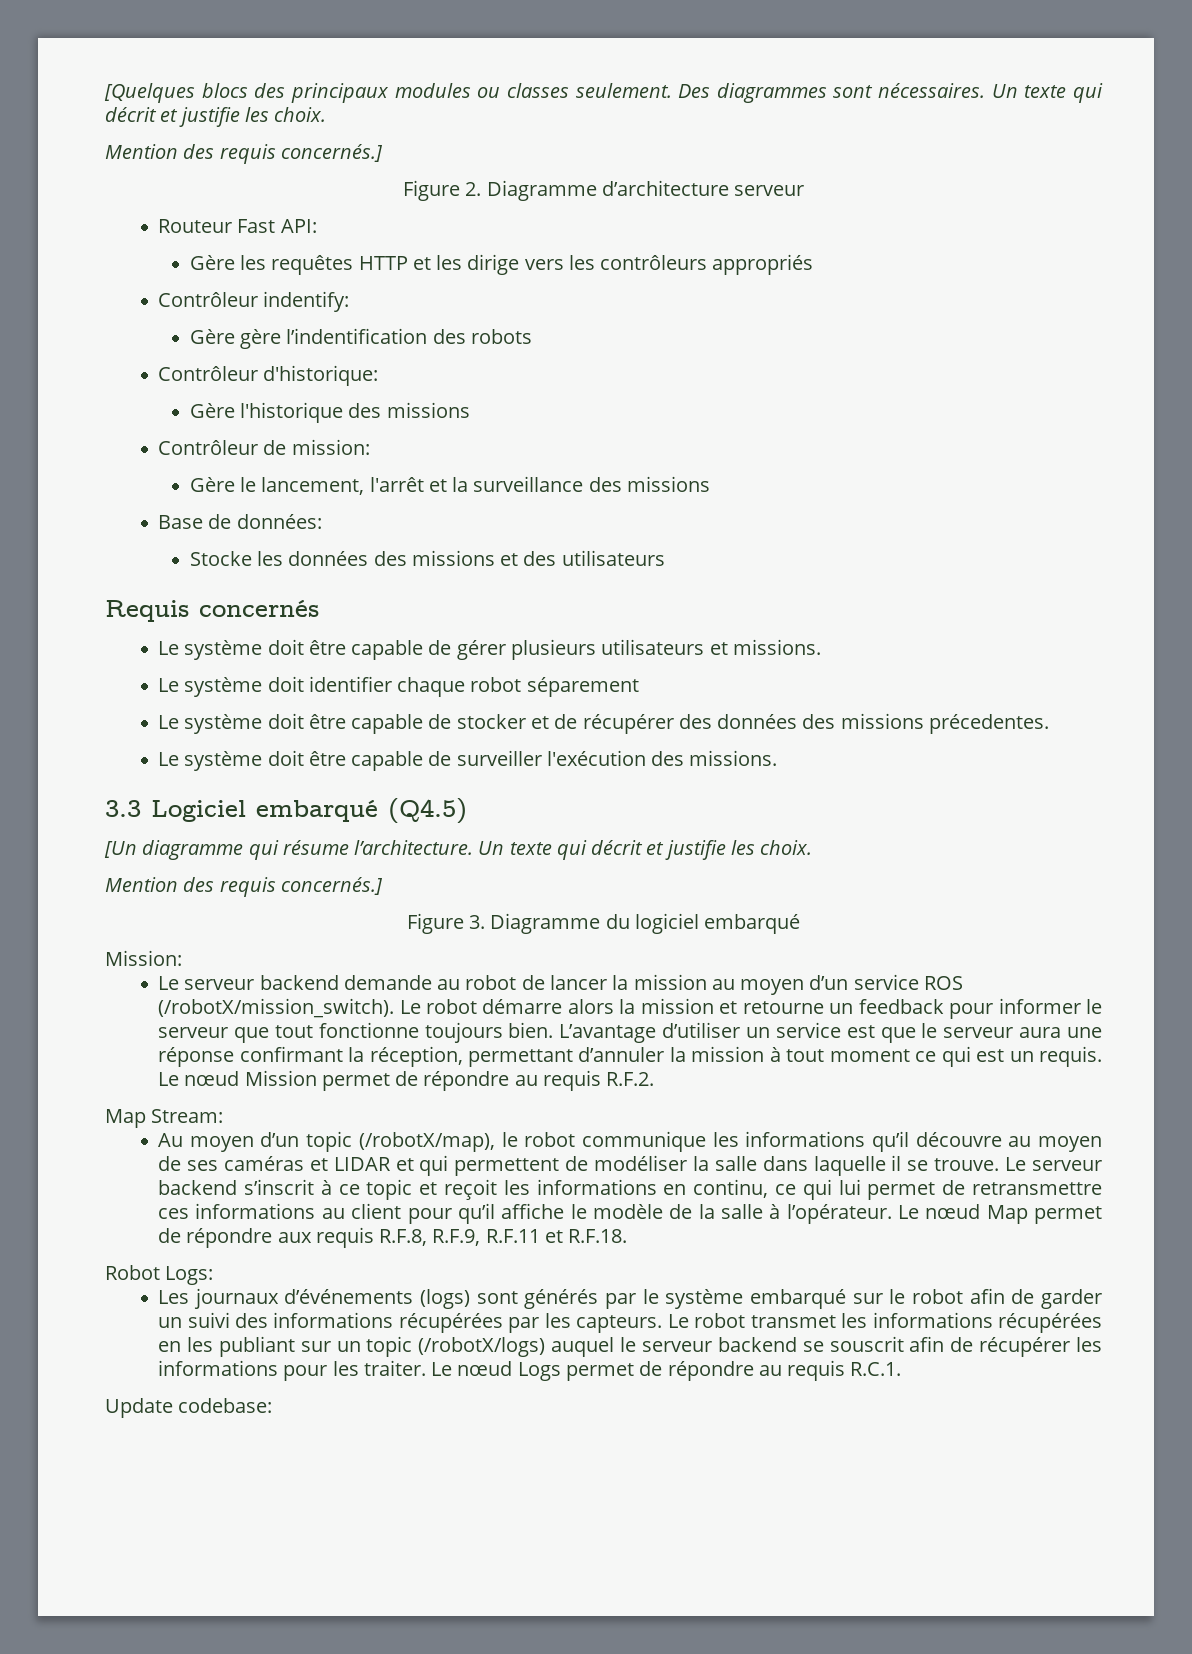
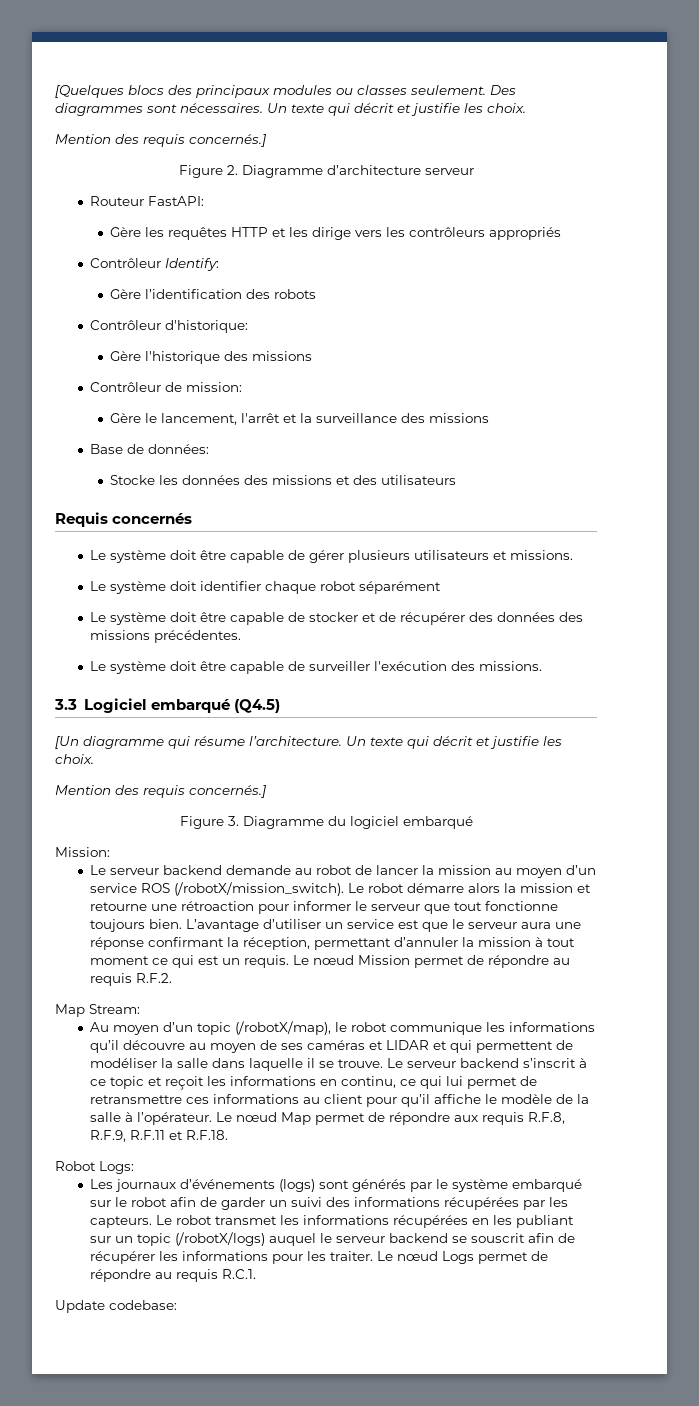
[237,219,317,233] Fast API: -> [148,196,205,206] FastAPI:
[263,291,350,312] [189,328,428,349] indentify: // Gère gère l’indentification -> [165,258,220,271] [110,289,243,299] Identify: // Gère l’identification
[526,677,639,697] séparement -> [359,581,442,594] séparément
[928,714,1049,734] précedentes. -> [154,630,242,643] précédentes.
[829,999,944,1014] un feedback -> [151,901,255,911] une rétroaction

